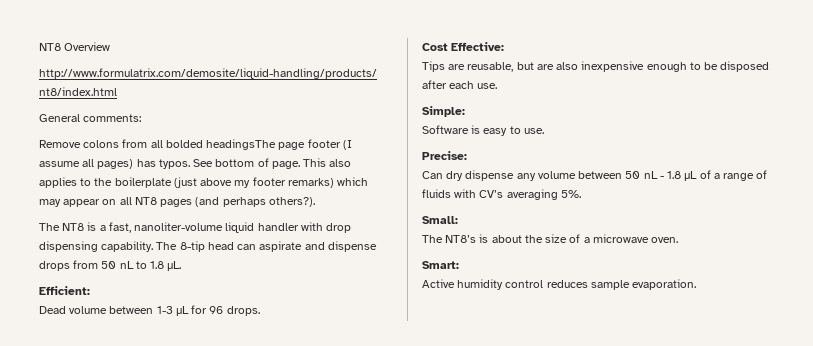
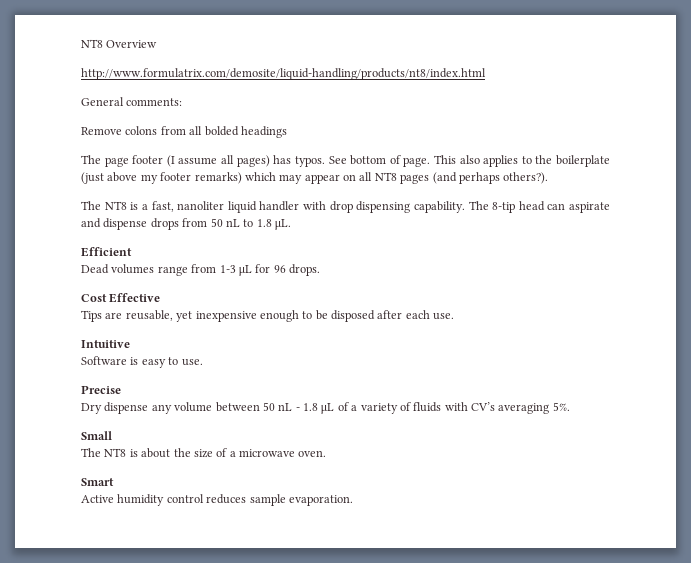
[206,139,277,150] headingsThe -> [240,126,287,138] [81,155,101,164] headings // The
[134,222,224,231] nanoliter-volume -> [177,201,225,210] nanoliter
[39,286,90,295] Efficient: -> [81,247,132,257] Efficient
[69,306,154,314] volume between -> [111,264,217,276] volumes range from
[451,42,505,51] Effective: -> [109,293,161,303] Effective
[516,62,579,70] but are also -> [176,311,193,322] yet
[422,106,465,117] Simple: -> [81,340,130,348] Intuitive
[422,151,467,160] [422,171,464,181] Precise: // Can dry -> [81,385,121,394] [81,403,102,414] Precise // Dry
[723,173,755,181] range -> [360,403,398,414] variety
[422,216,458,224] [422,235,477,243] Small: // The NT8’s -> [81,431,112,440] [81,448,127,457] Small // The NT8
[422,261,459,269] Smart: -> [81,478,114,486] Smart

